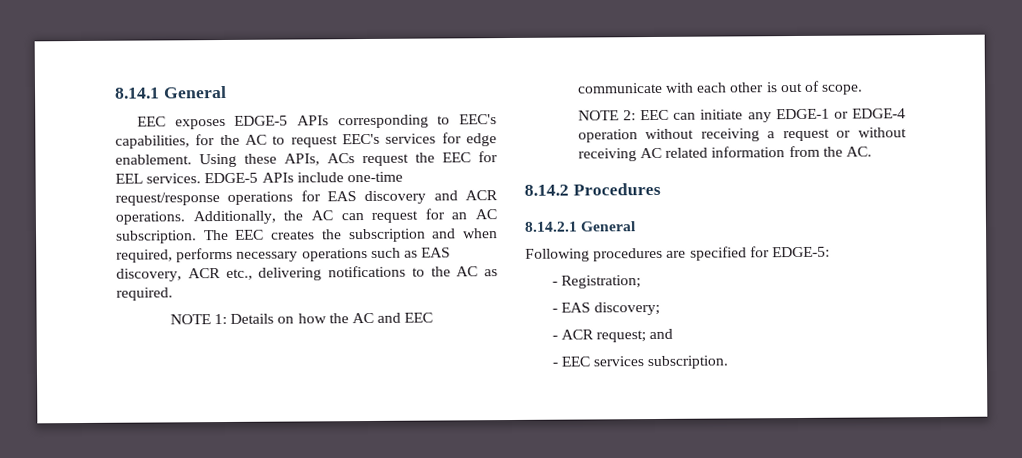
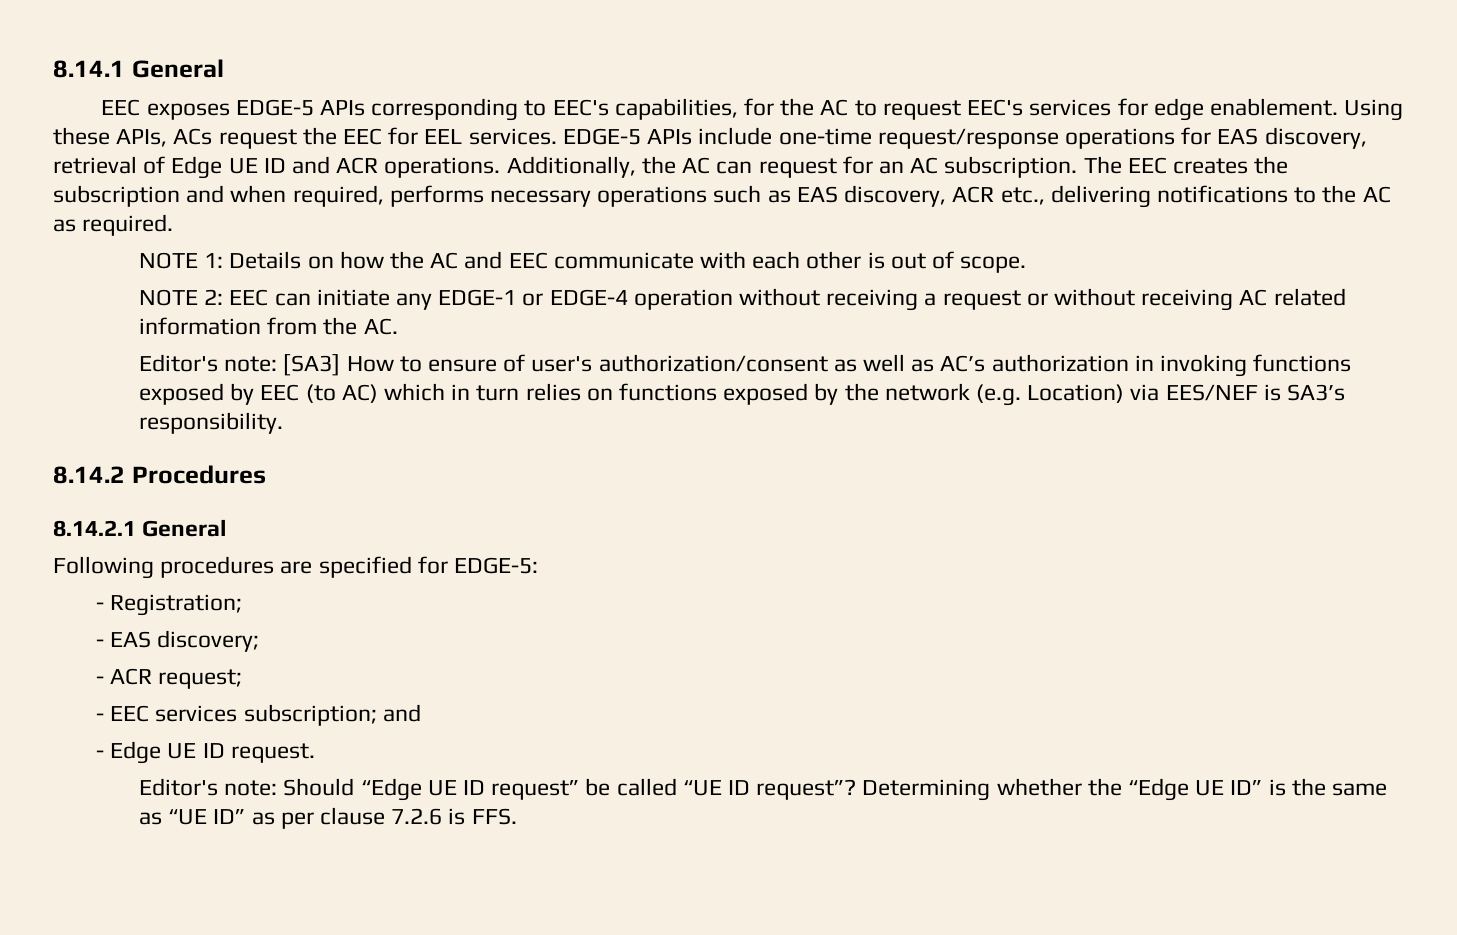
[364,190,427,205] discovery -> [1264,127,1367,149] [53,156,286,179] discovery, retrieval of Edge UE ID
(872, 151) none -> [138,354,1352,377] [138,383,1346,406] [138,412,283,434] // Editor's note: [SA3] How to ensure of user's authorization/consent as well as AC’s authorization in invoking functions exposed by EEC (to AC) which in turn relies on functions exposed by the network (e.g. Location) via EES/NEF is SA3’s responsibility.
[649,328,674,340] and -> (243, 679) none
[647,355,729,370] subscription. -> [243,704,421,726] [95,741,315,764] [138,778,1388,801] [138,807,517,829] subscription; and // - Edge UE ID request. // Editor's note: Should “Edge UE ID request” be called “UE ID request”? Determining whether the “Edge UE ID” is the same as “UE ID” as per clause 7.2.6 is FFS.

